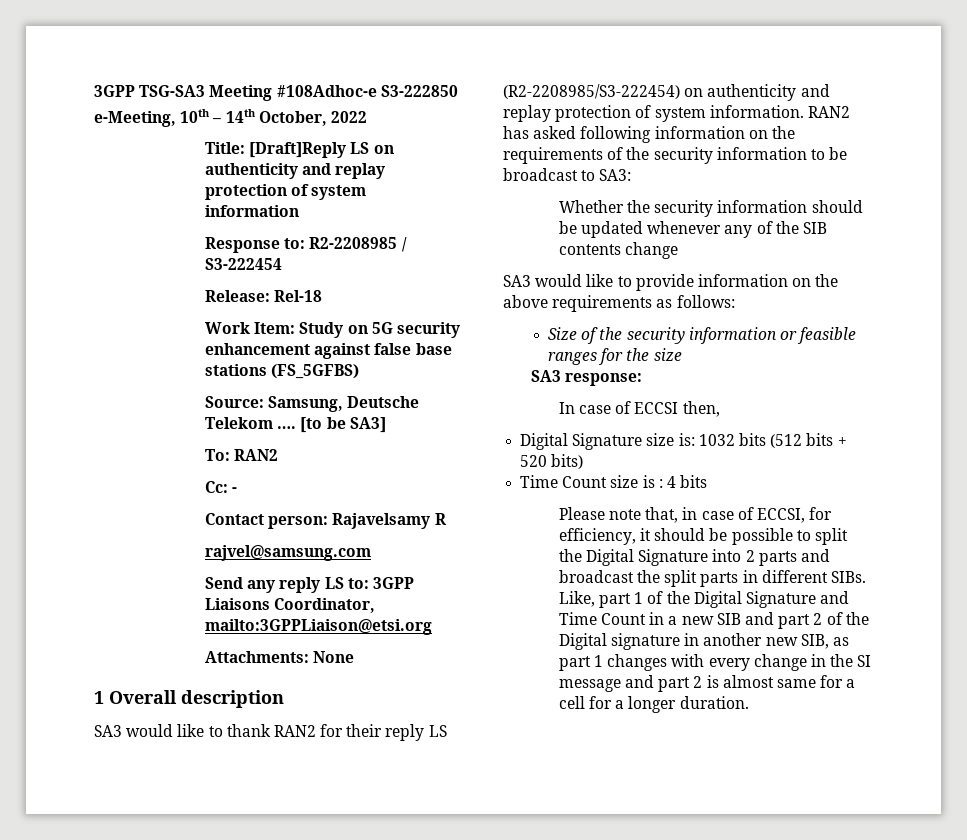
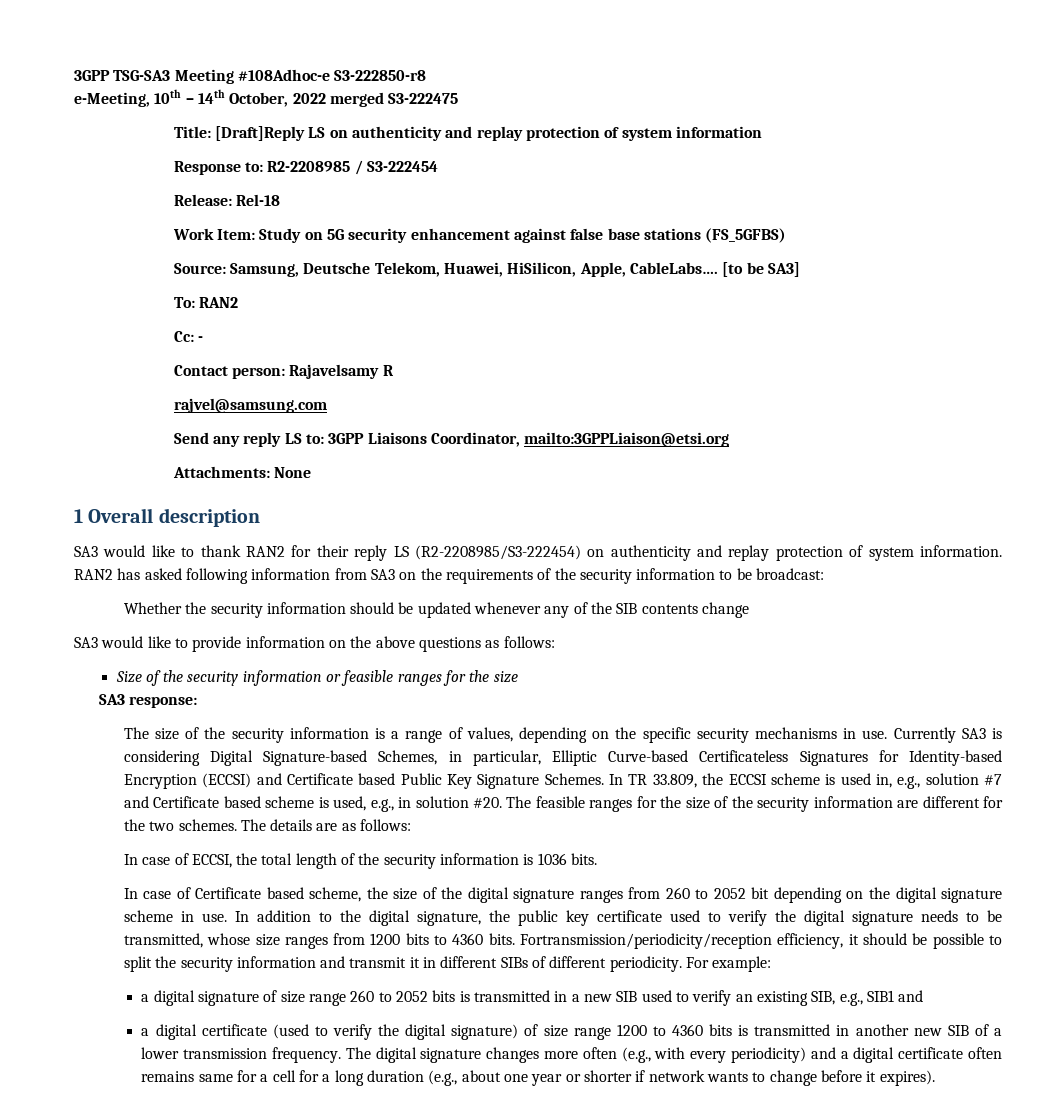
[380,85,458,97] S3-222850 -> [334,70,427,81] S3-222850-r8
(367, 117) none -> [329,92,459,107] merged S3-222475
[205,417,297,429] Telekom …. -> [374,262,718,277] Telekom, Huawei, HiSilicon, Apple, CableLabs….
(745, 132) none -> [334,568,395,580] from SA3
[503,168,632,181] broadcast to SA3: -> [756,568,825,580] broadcast:
[552,295,653,312] requirements -> [418,637,481,652] questions
[558,401,720,417] [520,433,847,450] [520,454,584,469] [520,475,708,488] [558,507,833,523] In case of ECCSI then, // Digital Signature size is: 1032 bits (512 bits + 520 bits) // Time Count size is : 4 bits // Please note that, in case of ECCSI, for -> [123,727,1002,743] [123,750,1002,766] [123,773,1003,789] [123,796,1003,812] [123,819,412,831] [123,853,598,869] [123,887,1003,903] [123,910,1003,926] [123,933,773,949] The size of the security information is a range of values, depending on the specific security mechanisms in use. Currently SA3 is considering Digital Signature-based Schemes, in particular, Elliptic Curve-based Certificateless Signatures for Identity-based Encryption (ECCSI) and Certificate based Public Key Signature Schemes. In TR 33.809, the ECCSI scheme is used in, e.g., solution #7 and Certificate based scheme is used, e.g., in solution #20. The feasible ranges for the size of the security information are different for the two schemes. The details are as follows: // In case of ECCSI, the total length of the security information is 1036 bits. // In case of Certificate based scheme, the size of the digital signature ranges from 260 to 2052 bit depending on the digital signature scheme in use. In addition to the digital signature, the public key certificate used to verify the digital signature needs to be transmitted, whose size ranges from 1200 bits to 4360 bits. Fortransmission/periodicity/reception
[586,549,830,566] [558,570,866,587] [558,591,850,608] [558,612,869,629] [558,633,849,650] [558,654,872,671] [558,675,774,692] Digital Signature into 2 parts and broadcast the split parts in different SIBs. Like, part 1 of the Digital Signature and Time Count in a new SIB and part 2 of the Digital signature in another new SIB, as part 1 changes with every change in the SI message and part 2 is almost -> [180,956,772,972] [141,990,924,1006] [141,1024,1003,1040] [141,1047,1003,1063] [141,1071,195,1082] security information and transmit it in different SIBs of different periodicity. For example: // a digital signature of size range 260 to 2052 bits is transmitted in a new SIB used to verify an existing SIB, e.g., SIB1 and // a digital certificate (used to verify the digital signature) of size range 1200 to 4360 bits is transmitted in another new SIB of a lower transmission frequency. The digital signature changes more often (e.g., with every periodicity) and a digital certificate often remains
[628,696,749,713] longer duration. -> [334,1070,935,1086] long duration (e.g., about one year or shorter if network wants to change before it expires).

